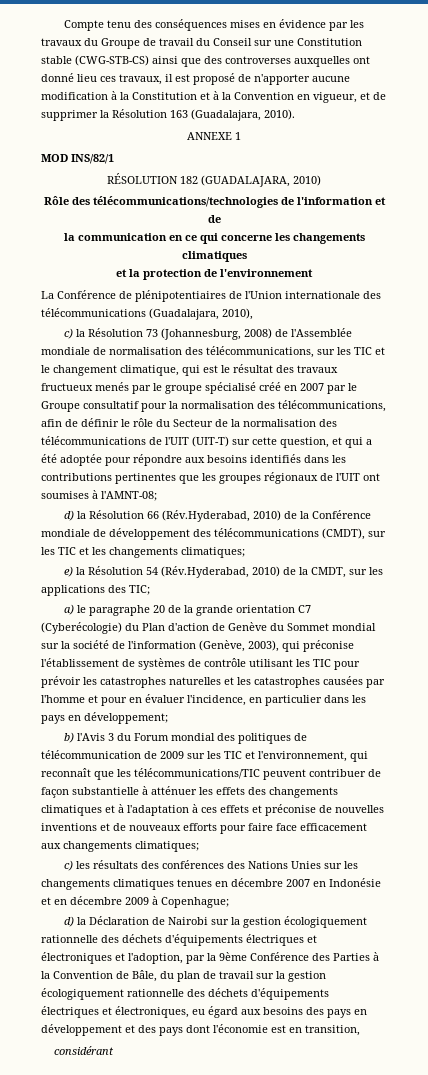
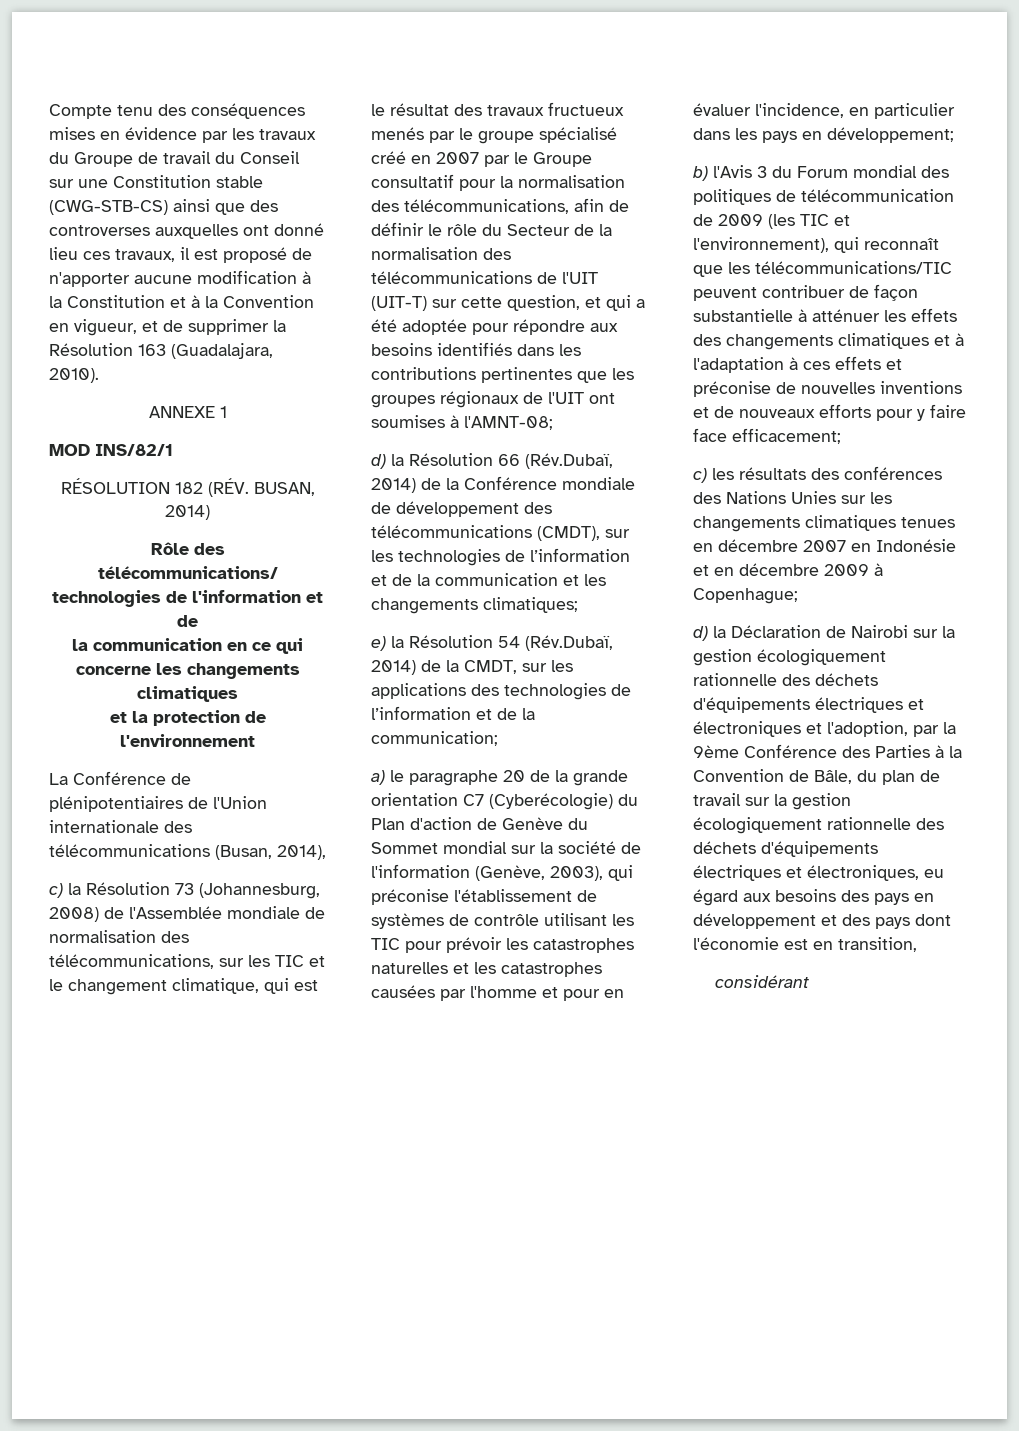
[201,175,321,187] (GUADALAJARA, 2010) -> [207,478,315,497] [165,505,210,520] (RÉV. BUSAN, 2014)
[149,308,253,320] (Guadalajara, 2010), -> [215,845,326,860] (Busan, 2014),
[162,510,282,522] (Rév.Hyderabad, 2010) -> [525,453,613,469] [371,478,416,493] (Rév.Dubaï, 2014)
[58,547,76,555] TIC -> [398,548,630,566] [371,573,558,586] technologies de l’information et de la communication
[161,566,281,578] (Rév.Hyderabad, 2010) -> [525,635,613,651] [371,660,416,675] (Rév.Dubaï, 2014)
[129,585,150,595] TIC; -> [504,683,631,700] [371,706,535,720] [371,731,498,746] technologies de l’information et de la communication;
[187,751,347,762] sur les TIC et l'environnement, -> [768,214,850,229] [693,237,829,253] (les TIC et l'environnement),
(246, 829) none -> [917,409,925,421] y
[300,823,367,831] [41,841,199,852] efficacement aux changements climatiques; -> [732,428,841,444] efficacement;

